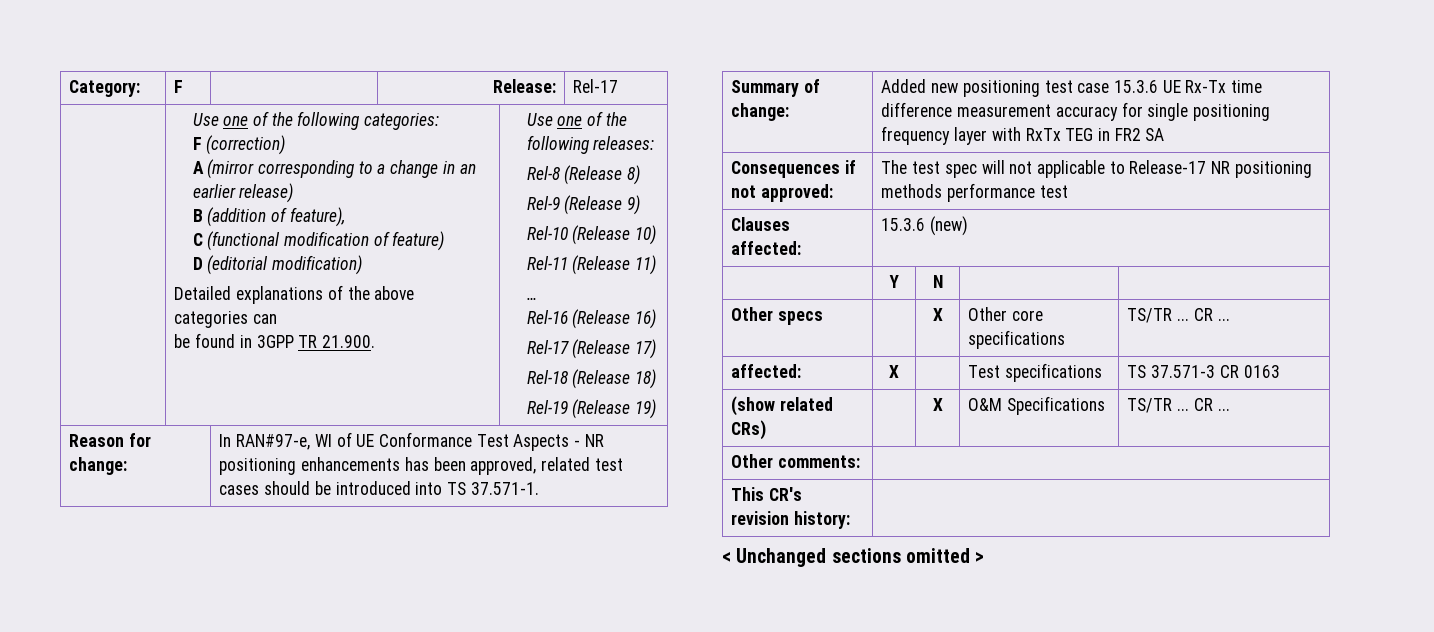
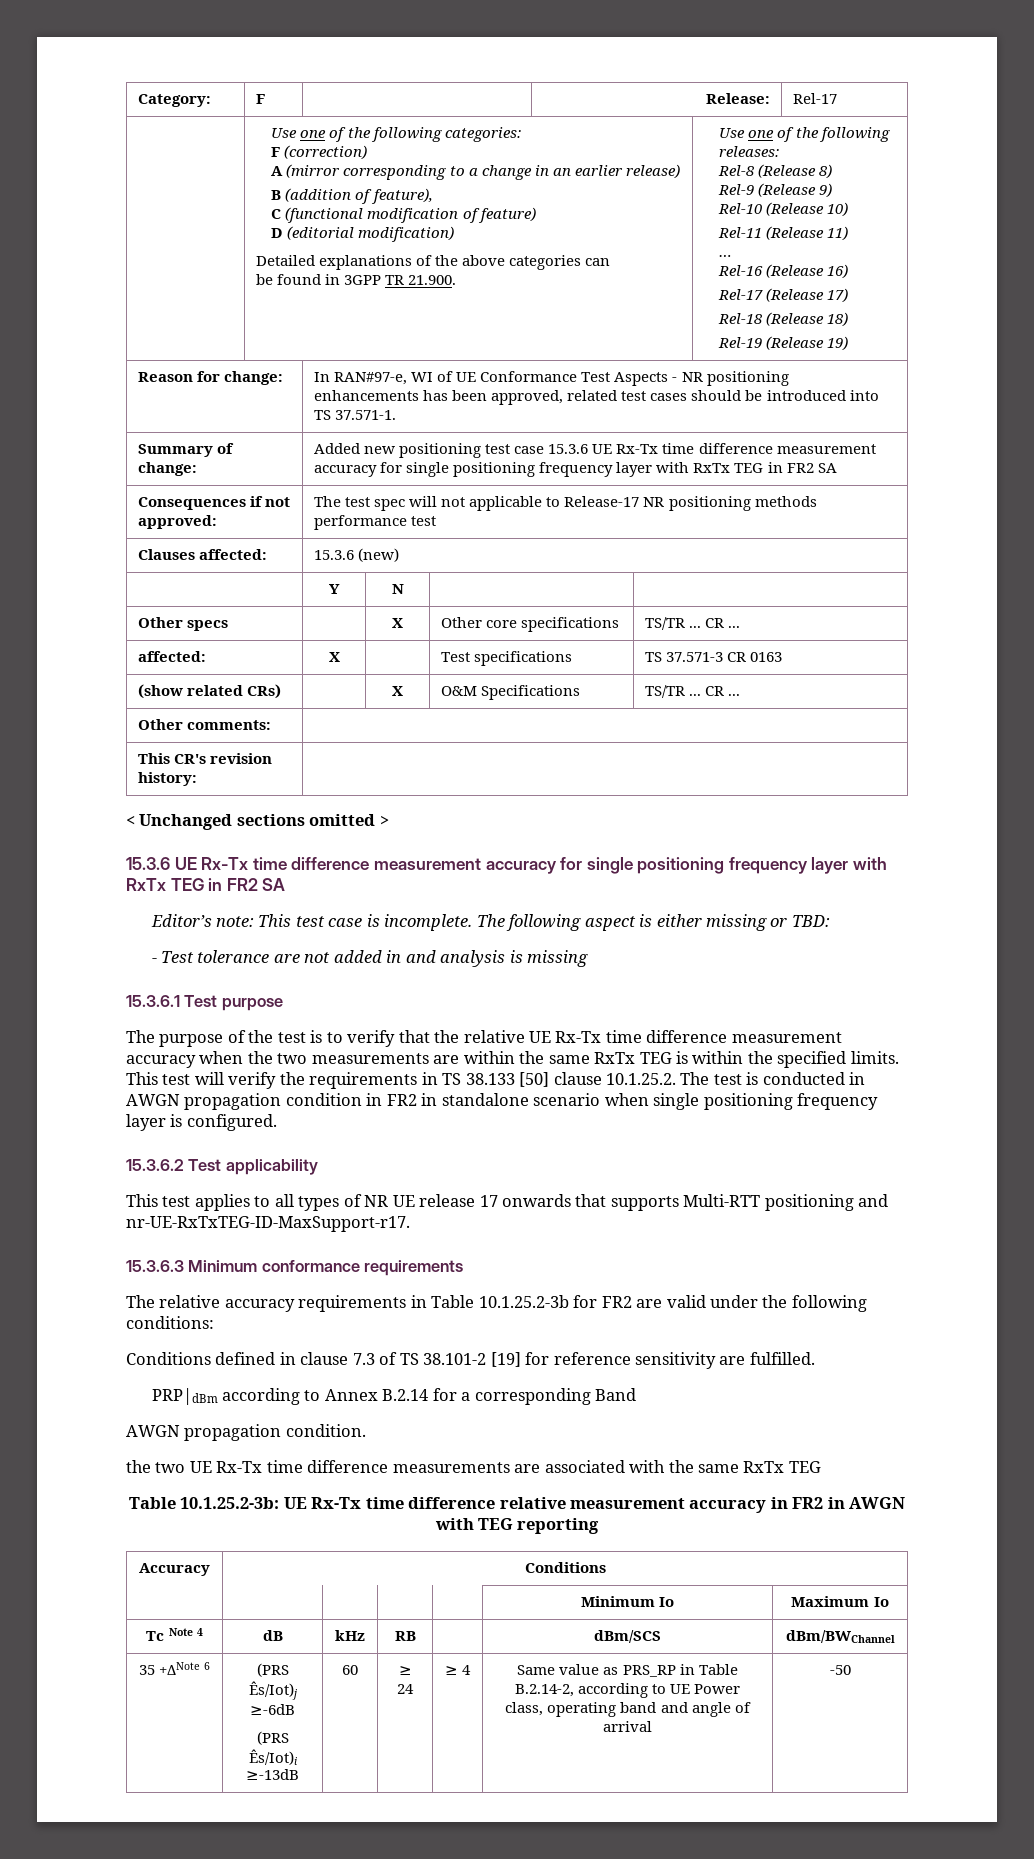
(985, 557) none -> [126,857,888,874] [126,878,286,891] [150,914,830,931] [151,950,589,967] [126,995,283,1011] [126,1030,842,1047] [126,1051,899,1068] [126,1072,866,1089] [126,1093,879,1110] [126,1114,277,1131] [126,1159,318,1175] [126,1194,889,1211] [126,1216,410,1232] [126,1260,464,1276] [126,1295,867,1312] [126,1316,214,1329] [126,1352,815,1369] [151,1388,637,1405] [126,1424,366,1441] [126,1460,821,1473] [128,1497,906,1513] [434,1518,600,1534] [139,1563,210,1576] [524,1562,606,1573] [580,1596,675,1607] [791,1596,889,1607] [146,1628,203,1641] [262,1630,283,1641] [335,1630,365,1641] [394,1631,416,1641] [594,1630,661,1643] [785,1630,895,1643] [138,1662,211,1675] [256,1663,289,1677] [248,1681,297,1700] [250,1704,295,1715] [256,1731,289,1745] [248,1749,298,1765] [246,1769,299,1780] [342,1665,358,1675] [398,1666,412,1675] [397,1684,414,1694] [444,1665,472,1675] [517,1664,738,1677] [514,1683,741,1698] [505,1702,751,1717] [603,1721,652,1732] [829,1665,851,1675] // 15.3.6 UE Rx-Tx time difference measurement accuracy for single positioning frequency layer with RxTx TEG in FR2 SA // Editor’s note: This test case is incomplete. The following aspect is either missing or TBD: // - Test tolerance are not added in and analysis is missing // 15.3.6.1 Test purpose // The purpose of the test is to verify that the relative UE Rx-Tx time difference measurement accuracy when the two measurements are within the same RxTx TEG is within the specified limits. This test will verify the requirements in TS 38.133 [50] clause 10.1.25.2. The test is conducted in AWGN propagation condition in FR2 in standalone scenario when single positioning frequency layer is configured. // 15.3.6.2 Test applicability // This test applies to all types of NR UE release 17 onwards that supports Multi-RTT positioning and nr-UE-RxTxTEG-ID-MaxSupport-r17. // 15.3.6.3 Minimum conformance requirements // The relative accuracy requirements in Table 10.1.25.2-3b for FR2 are valid under the following conditions: // Conditions defined in clause 7.3 of TS 38.101-2 [19] for reference sensitivity are fulfilled. // PRP|dBm according to Annex B.2.14 for a corresponding Band // AWGN propagation condition. // the two UE Rx-Tx time difference measurements are associated with the same RxTx TEG // Table 10.1.25.2-3b: UE Rx-Tx time difference relative measurement accuracy in FR2 in AWGN with TEG reporting // Accuracy | Conditions // | | | | | Minimum Io | Maximum Io // Tc Note 4 | dB | kHz | RB | | dBm/SCS | dBm/BWChannel // 35 +ΔNote 6 | (PRS Ês/Iot)j ≥-6dB // (PRS Ês/Iot)i ≥-13dB | 60 | ≥ 24 | ≥ 4 | Same value as PRS_RP in Table B.2.14-2, according to UE Power class, operating band and angle of arrival | -50

